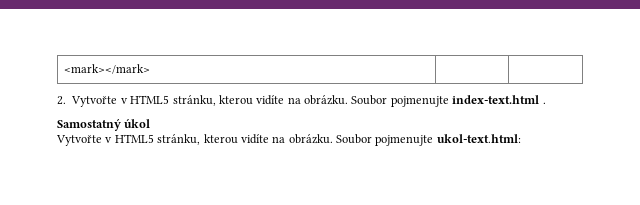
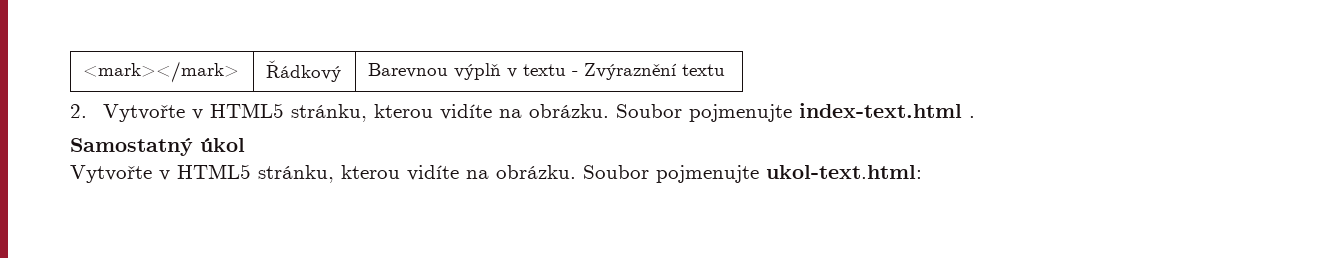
(150, 69) | -> [266,60,342,82] [368,63,726,80] Řádkový | Barevnou výplň v textu - Zvýraznění textu

